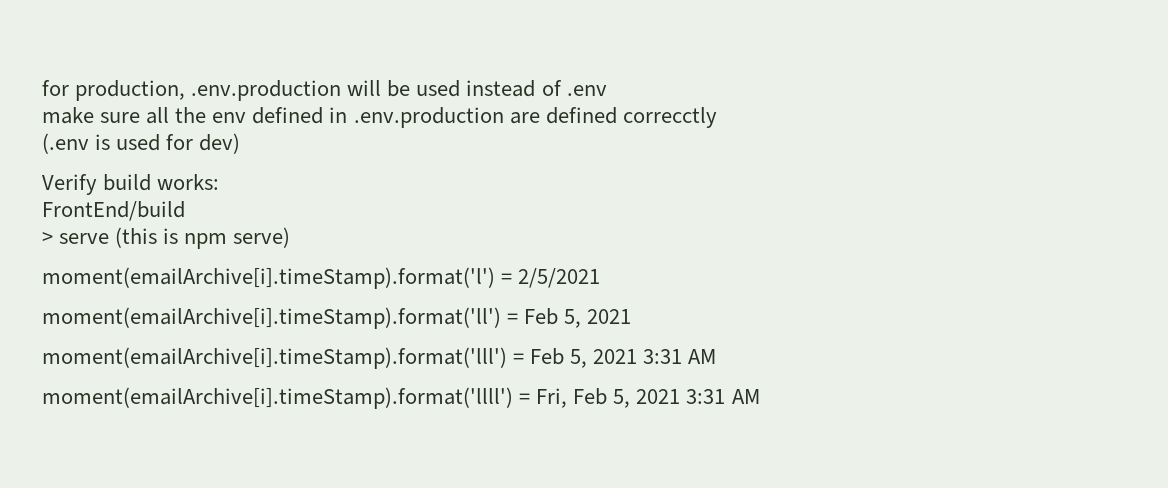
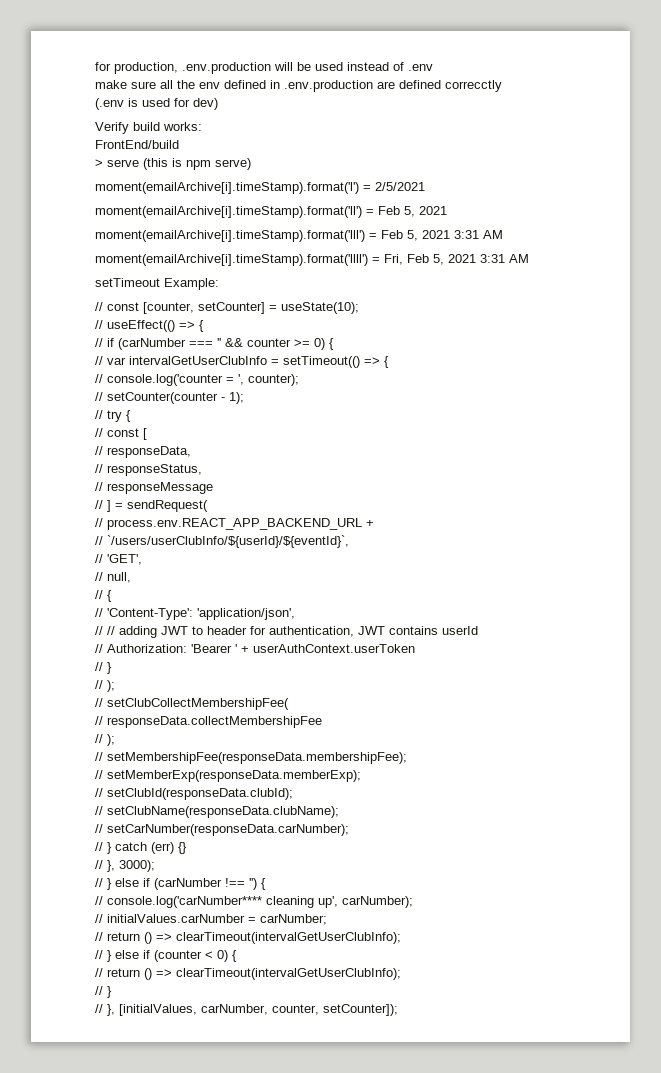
(760, 396) none -> [95,278,219,290] [95,302,359,314] [95,320,204,332] [95,338,334,350] [95,356,389,368] [95,374,299,386] [95,392,244,404] [95,410,131,422] [95,428,147,440] [95,446,191,458] [95,464,202,476] [95,482,213,494] [95,500,208,512] [95,518,374,530] [95,535,349,548] [95,554,142,565] [95,572,131,583] [95,590,112,602] [95,608,295,620] [95,626,478,638] [95,644,415,653] [95,662,112,674] [95,680,115,692] [95,698,289,710] [95,716,322,728] [95,734,115,746] [95,752,407,764] [95,770,361,782] [95,788,293,800] [95,806,339,818] [95,824,349,836] [95,842,187,854] [95,860,155,872] [95,878,266,890] [95,896,413,908] [95,914,327,925] [95,932,401,944] [95,950,237,962] [95,968,401,980] [95,986,112,998] [95,1004,398,1016] // setTimeout Example: // // const [counter, setCounter] = useState(10); // // useEffect(() => { // // if (carNumber === '' && counter >= 0) { // // var intervalGetUserClubInfo = setTimeout(() => { // // console.log('counter = ', counter); // // setCounter(counter - 1); // // try { // // const [ // // responseData, // // responseStatus, // // responseMessage // // ] = sendRequest( // // process.env.REACT_APP_BACKEND_URL + // // `/users/userClubInfo/${userId}/${eventId}`, // // 'GET', // // null, // // { // // 'Content-Type': 'application/json', // // // adding JWT to header for authentication, JWT contains userId // // Authorization: 'Bearer ' + userAuthContext.userToken // // } // // ); // // setClubCollectMembershipFee( // // responseData.collectMembershipFee // // ); // // setMembershipFee(responseData.membershipFee); // // setMemberExp(responseData.memberExp); // // setClubId(responseData.clubId); // // setClubName(responseData.clubName); // // setCarNumber(responseData.carNumber); // // } catch (err) {} // // }, 3000); // // } else if (carNumber !== '') { // // console.log('carNumber**** cleaning up', carNumber); // // initialValues.carNumber = carNumber; // // return () => clearTimeout(intervalGetUserClubInfo); // // } else if (counter < 0) { // // return () => clearTimeout(intervalGetUserClubInfo); // // } // // }, [initialValues, carNumber, counter, setCounter]);

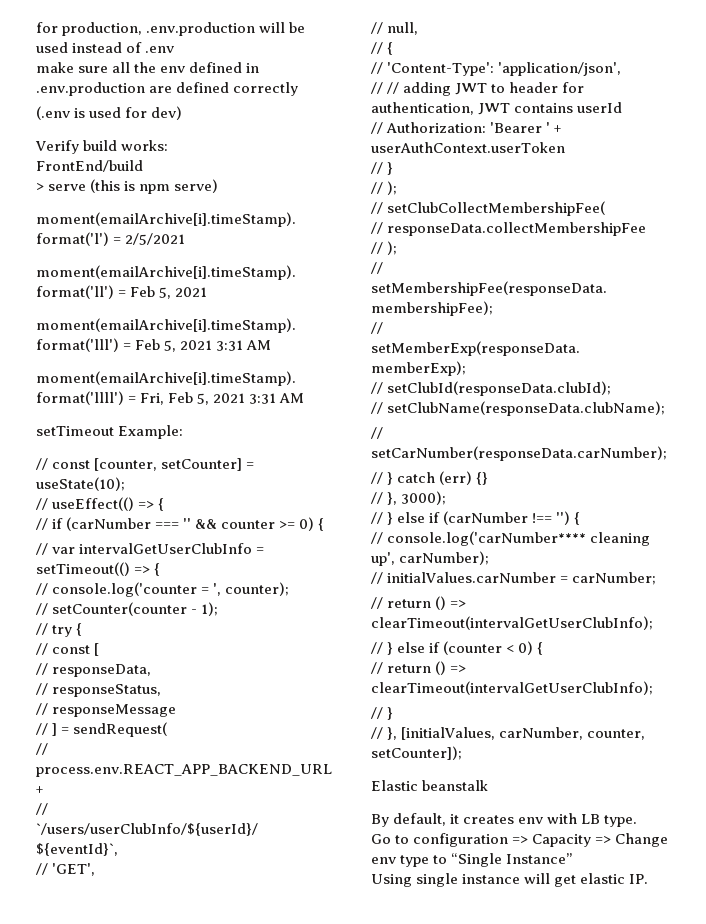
[445,80,502,92] correcctly -> [233,82,299,96] correctly
(398, 1010) none -> [371,780,489,791] [371,813,638,827] [371,833,669,847] [371,853,573,867] [371,873,649,887] // Elastic beanstalk // By default, it creates env with LB type. // Go to configuration => Capacity => Change env type to “Single Instance” // Using single instance will get elastic IP.

